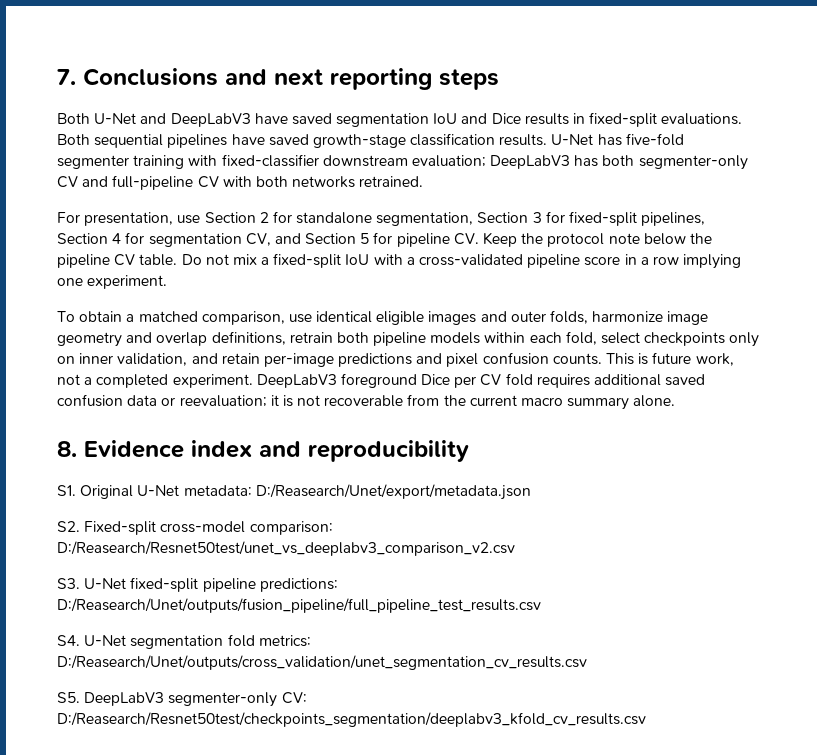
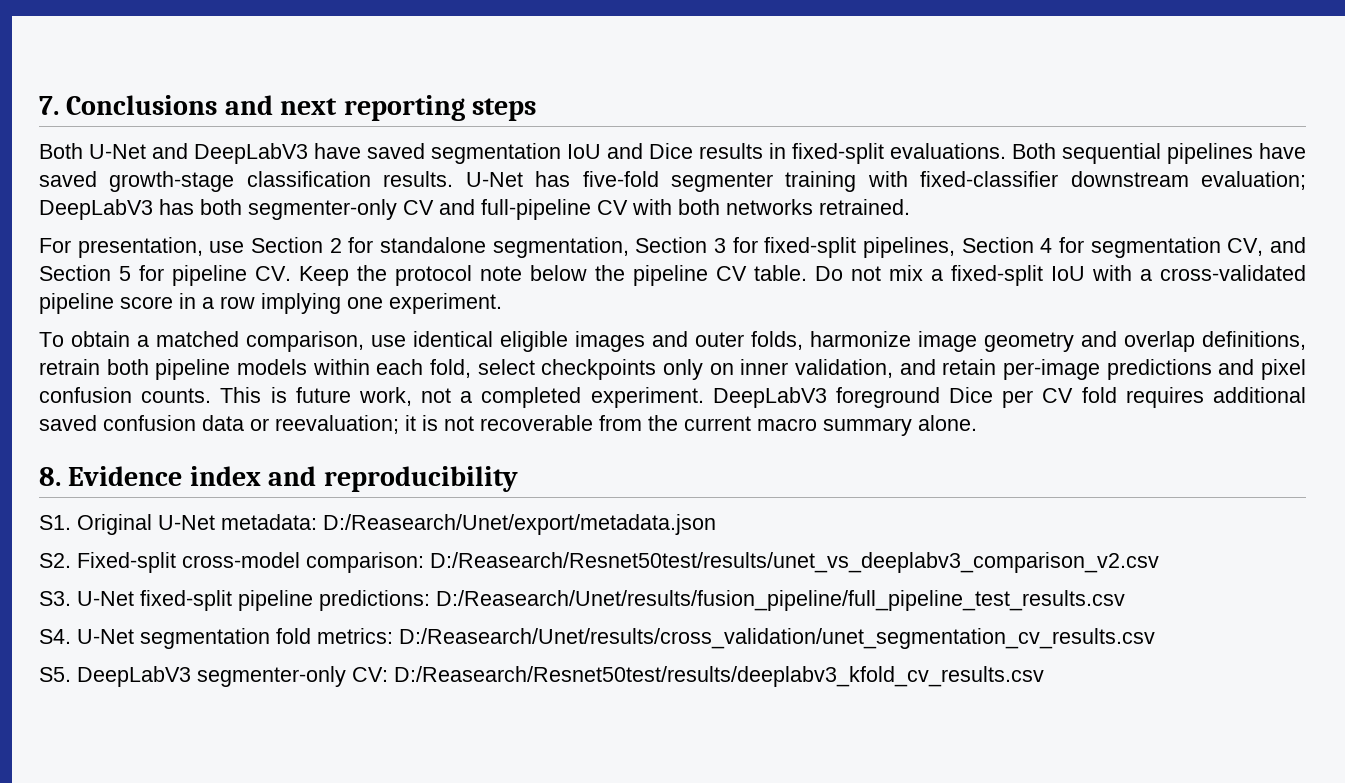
[57,541,515,556] D:/Reasearch/Resnet50test/unet_vs_deeplabv3_comparison_v2.csv -> [430,552,1159,573] D:/Reasearch/Resnet50test/results/unet_vs_deeplabv3_comparison_v2.csv
[57,598,541,613] D:/Reasearch/Unet/outputs/fusion_pipeline/full_pipeline_test_results.csv -> [436,590,1125,611] D:/Reasearch/Unet/results/fusion_pipeline/full_pipeline_test_results.csv
[57,655,587,670] D:/Reasearch/Unet/outputs/cross_validation/unet_segmentation_cv_results.csv -> [399,628,1155,649] D:/Reasearch/Unet/results/cross_validation/unet_segmentation_cv_results.csv
[57,712,646,727] D:/Reasearch/Resnet50test/checkpoints_segmentation/deeplabv3_kfold_cv_results.csv -> [394,666,1044,687] D:/Reasearch/Resnet50test/results/deeplabv3_kfold_cv_results.csv

